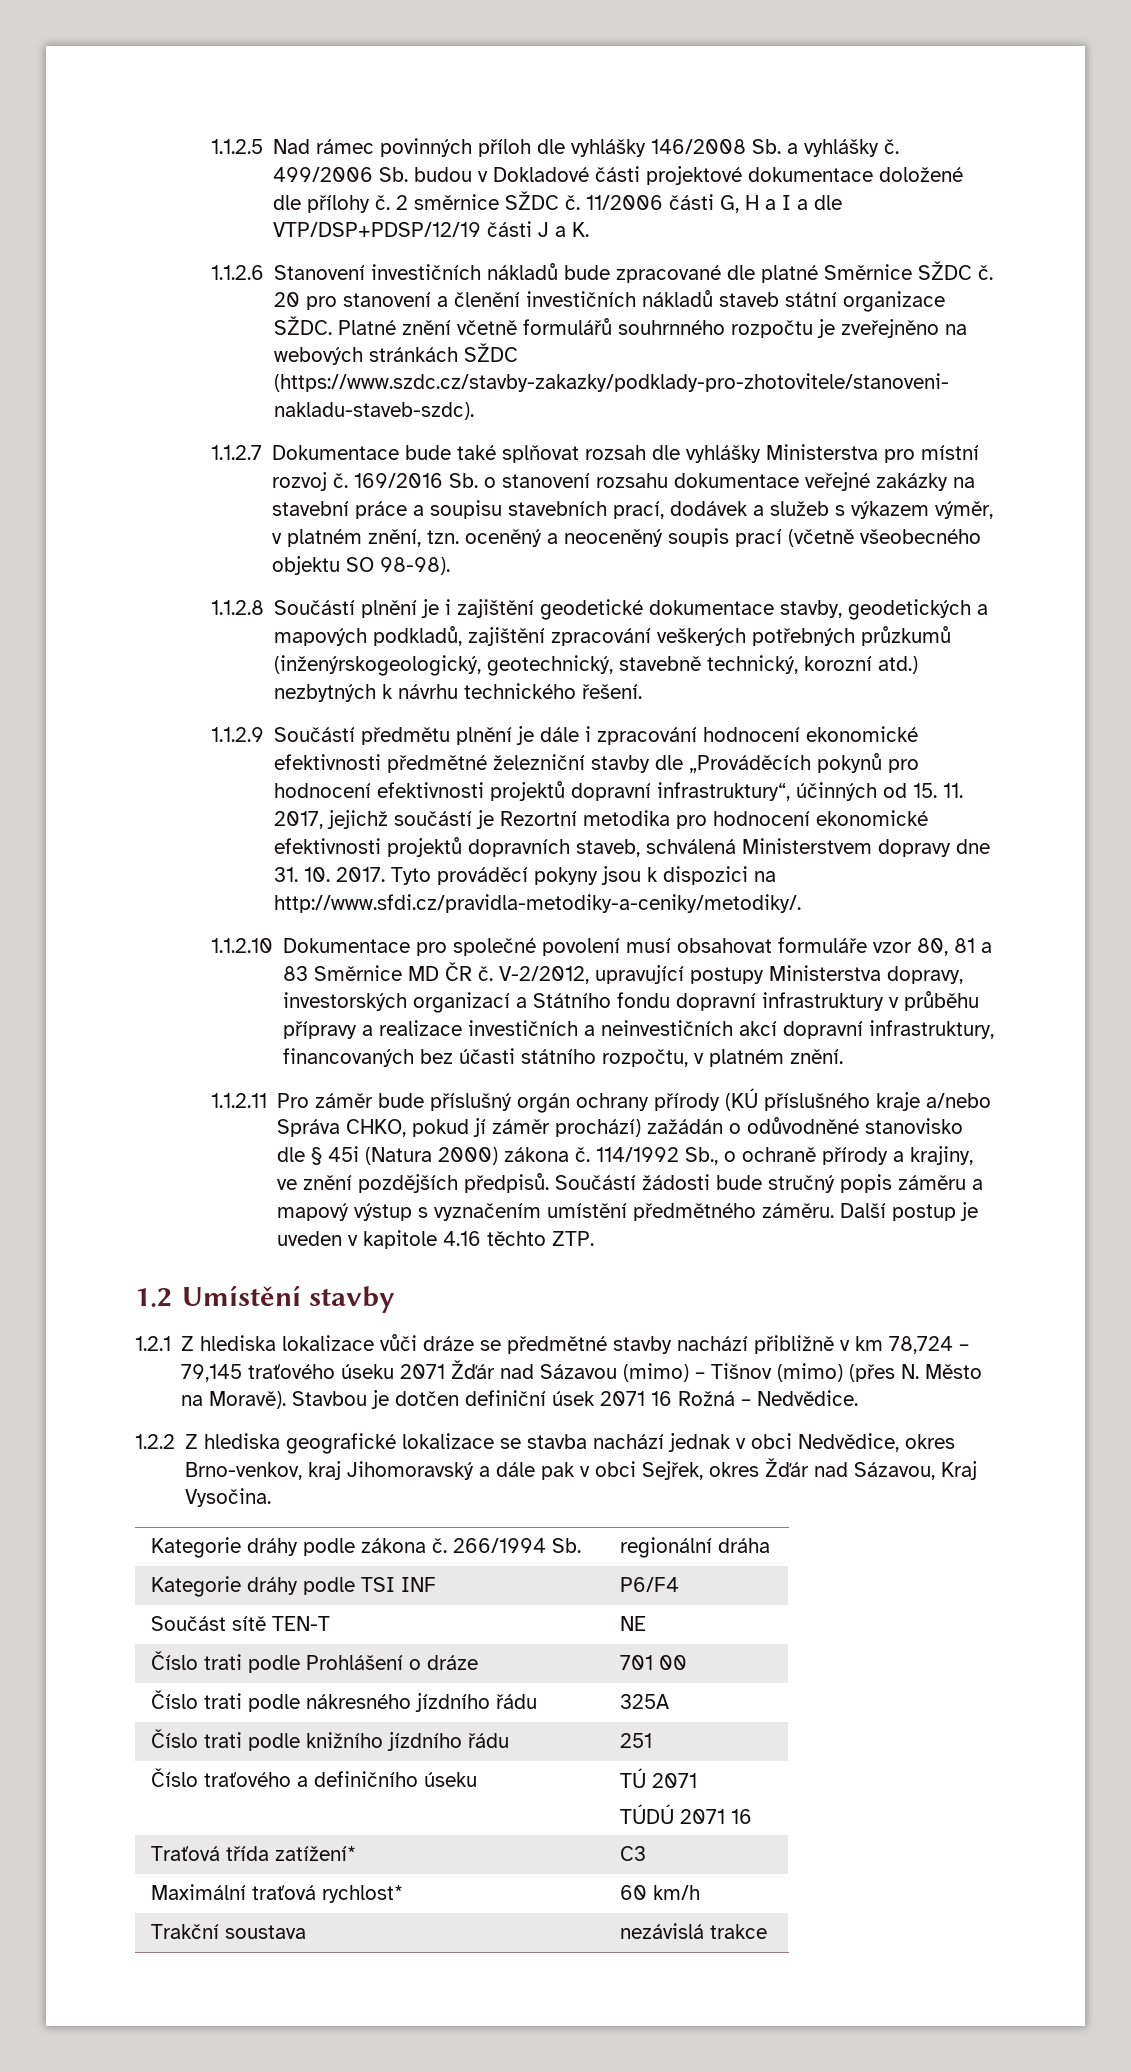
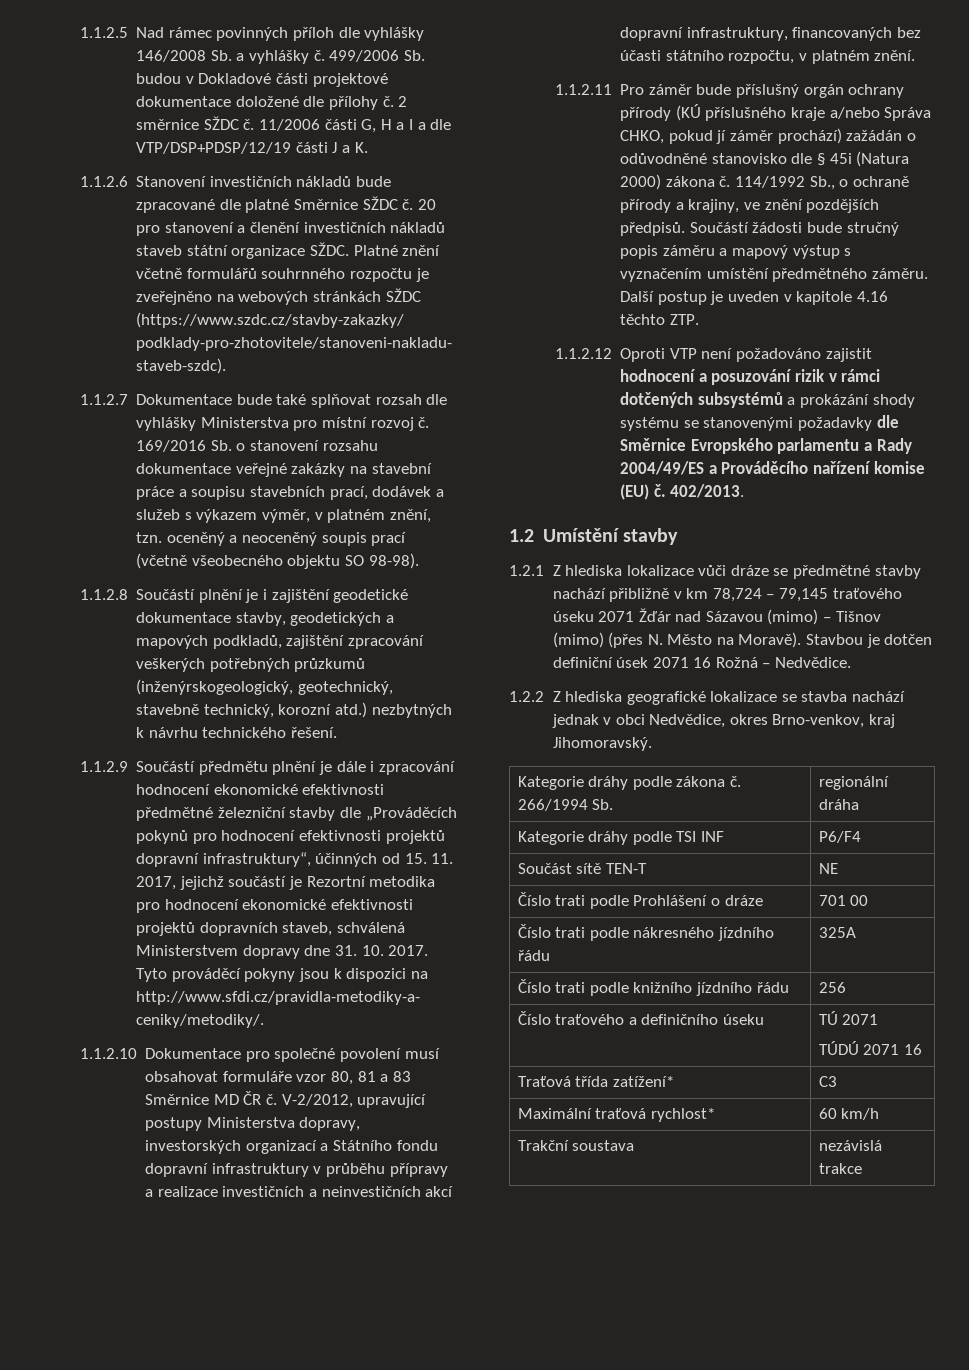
(594, 1238) none -> [554,348,872,362] [620,369,881,385] [620,392,915,408] [620,415,899,431] [620,438,912,454] [620,461,925,475] [620,484,745,500] // 1.1.2.12 Oproti VTP není požadováno zajistit hodnocení a posuzování rizik v rámci dotčených subsystémů a prokázání shody systému se stanovenými požadavky dle Směrnice Evropského parlamentu a Rady 2004/49/ES a Prováděcího nařízení komise (EU) č. 402/2013.
[347,1458,978,1480] [185,1488,272,1507] Jihomoravský a dále pak v obci Sejřek, okres Žďár nad Sázavou, Kraj Vysočina. -> [552,737,652,751] Jihomoravský.
[619,1733,652,1748] 251 -> [818,982,846,993] 256

